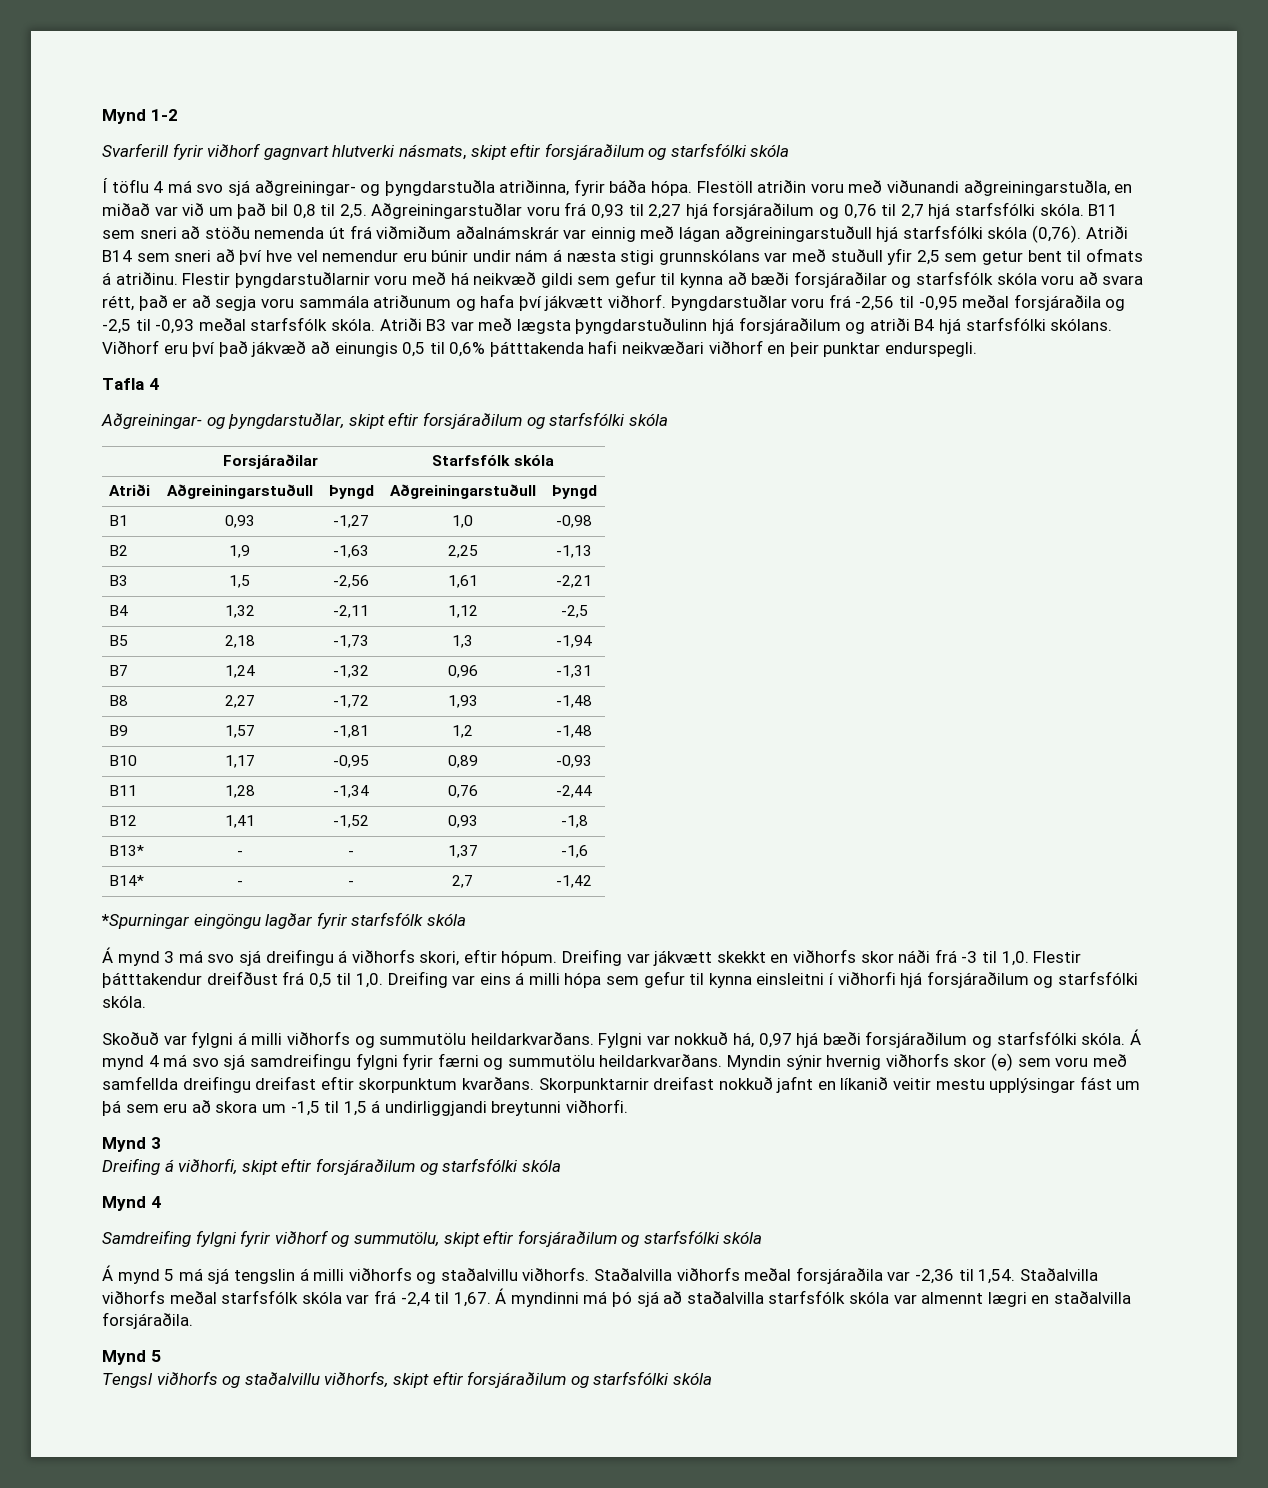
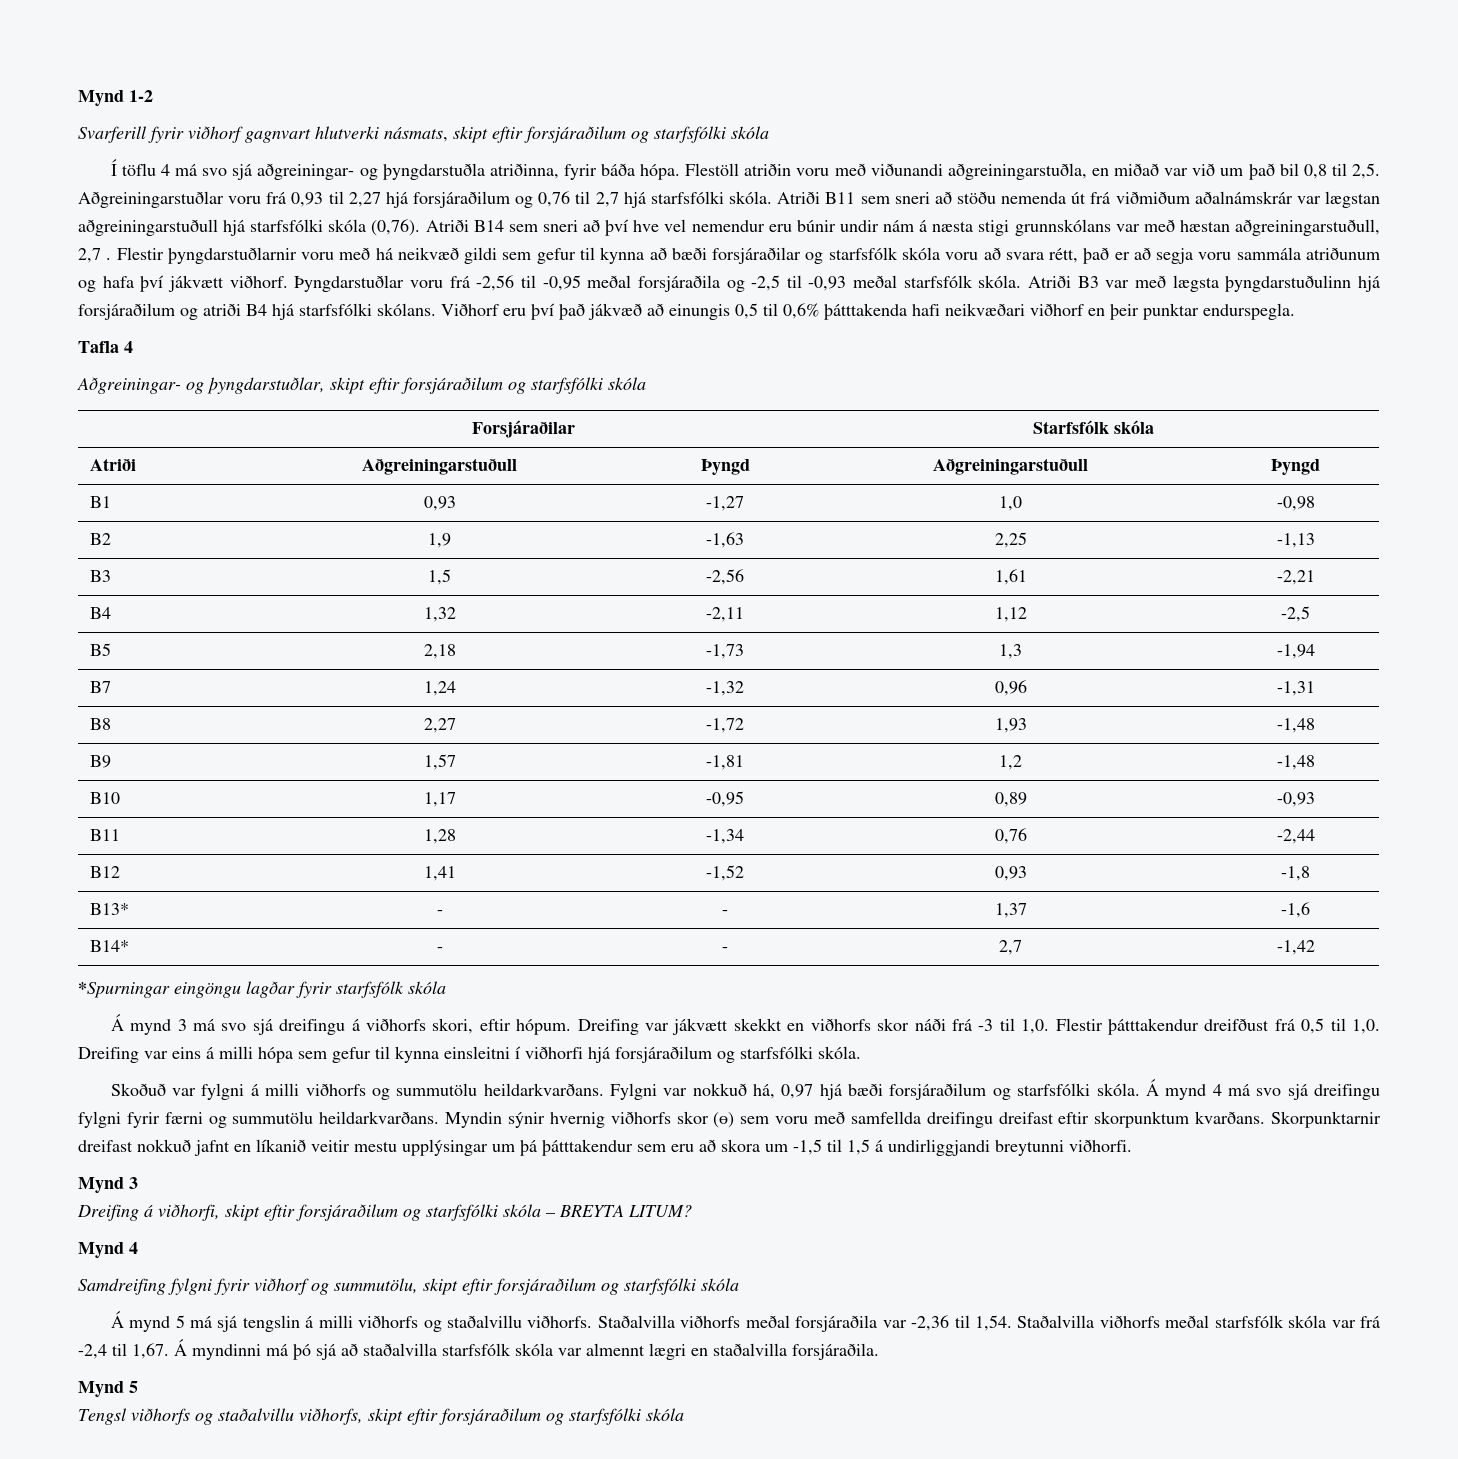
(1084, 209) none -> [777,191,821,204] Atriði
[590,226,721,242] einnig með lágan -> [1324,191,1380,208] lægstan
[830,248,1143,265] [102,272,178,285] stuðull yfir 2,5 sem getur bent til ofmats á atriðinu. -> [1179,219,1380,236] [78,248,112,263] hæstan aðgreiningarstuðull, 2,7 .
[885,342,978,357] endurspegli. -> [1203,303,1295,320] endurspegla.
[249,1053,351,1070] samdreifingu -> [1314,1084,1381,1100] dreifingu
[1079,1076,1112,1090] fást -> (488, 1147) none
(121, 1108) none -> [542,1139,633,1156] þátttakendur
(561, 1165) none -> [545,1205,692,1217] – BREYTA LITUM?

